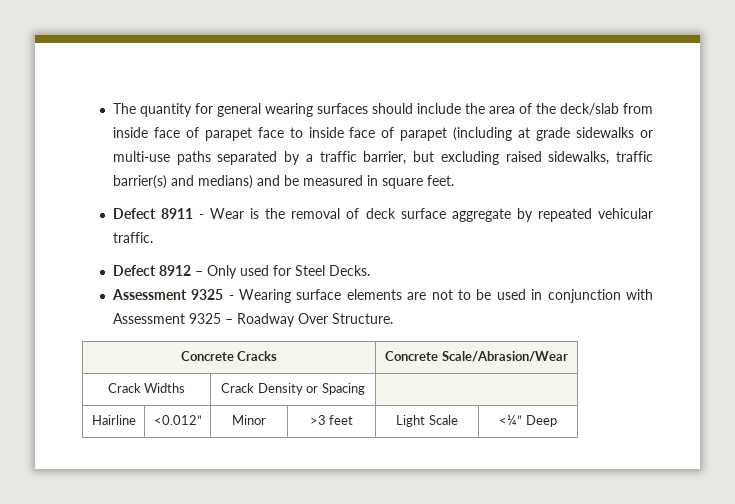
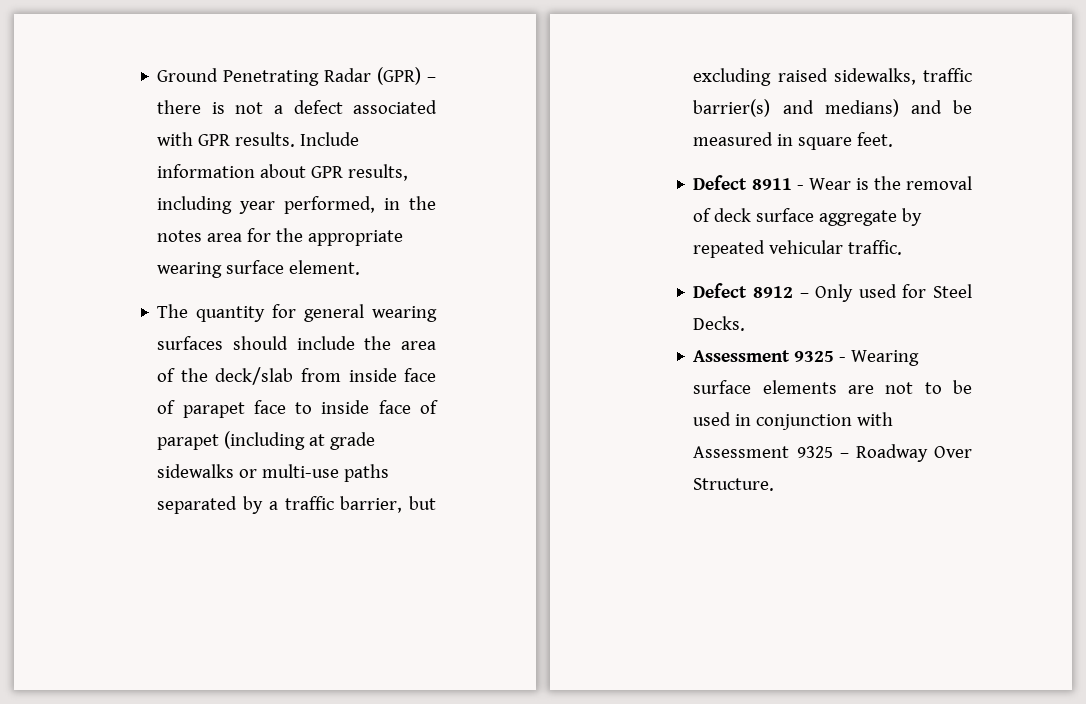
(112, 108) none -> [157,67,436,86] [157,100,438,114] [157,132,360,147] [157,164,409,181] [157,196,436,214] [157,228,404,246] [157,260,361,278] Ground Penetrating Radar (GPR) – there is not a defect associated with GPR results. Include information about GPR results, including year performed, in the notes area for the appropriate wearing surface element. //
[180,351,278,361] [385,351,568,362] [107,383,186,393] [221,383,365,395] [91,415,136,425] [153,415,202,425] [232,415,266,425] [309,415,354,425] [396,415,458,427] [499,415,557,427] // Concrete Cracks | Concrete Scale/Abrasion/Wear // Crack Widths | Crack Density or Spacing | // Hairline | <0.012” | Minor | >3 feet | Light Scale | <¼” Deep -> (775, 484) none

